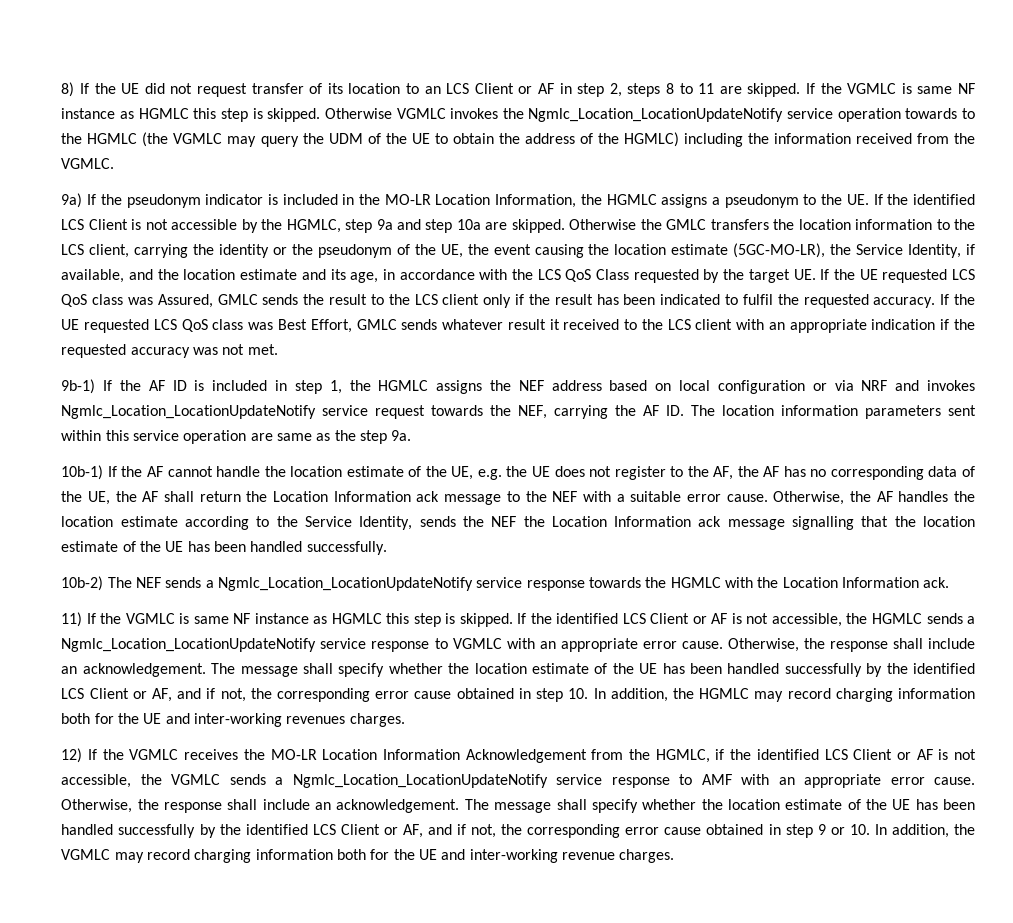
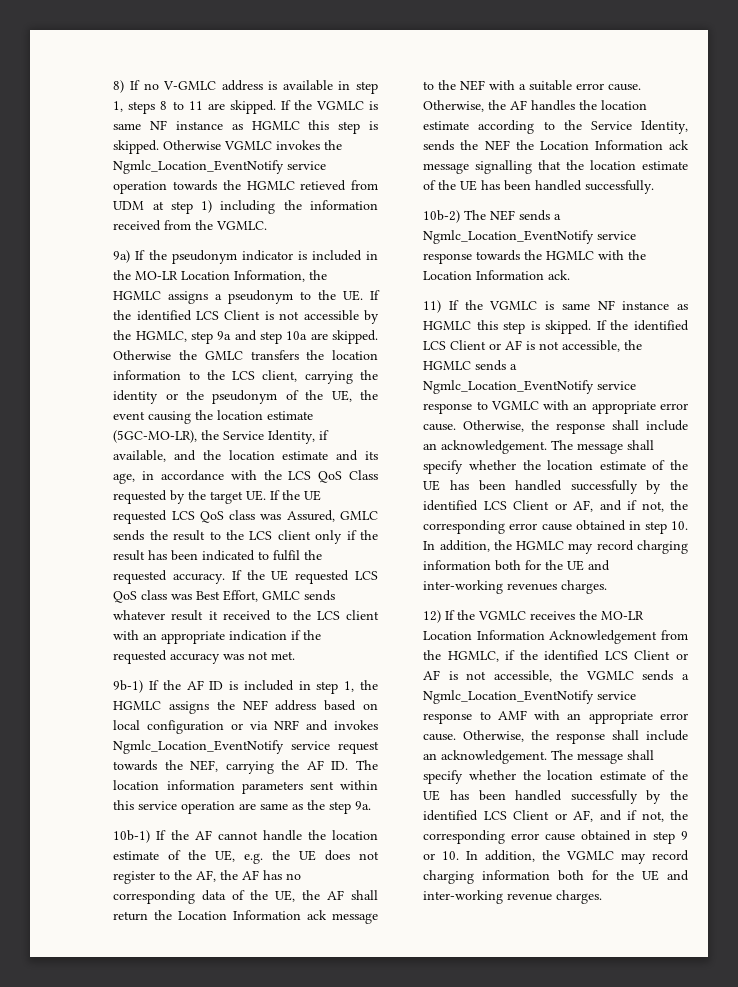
[94,83,622,97] the UE did not request transfer of its location to an LCS Client or AF in step 2, -> [143,80,378,94] [113,101,124,112] no V-GMLC address is available in step 1,
[528,108,784,122] Ngmlc_Location_LocationUpdateNotify -> [113,160,285,174] Ngmlc_Location_EventNotify
[962,108,976,119] [61,132,679,147] to the HGMLC (the VGMLC may query the UDM of the UE to obtain the address of the HGMLC) -> [222,180,379,191] [113,200,213,214] the HGMLC retieved from UDM at step 1)
[61,405,317,419] Ngmlc_Location_LocationUpdateNotify -> [113,740,285,754] Ngmlc_Location_EventNotify
[217,577,473,591] Ngmlc_Location_LocationUpdateNotify -> [423,230,595,244] Ngmlc_Location_EventNotify
[61,638,317,652] Ngmlc_Location_LocationUpdateNotify -> [423,380,595,394] Ngmlc_Location_EventNotify
[292,774,548,788] Ngmlc_Location_LocationUpdateNotify -> [423,690,595,704] Ngmlc_Location_EventNotify

